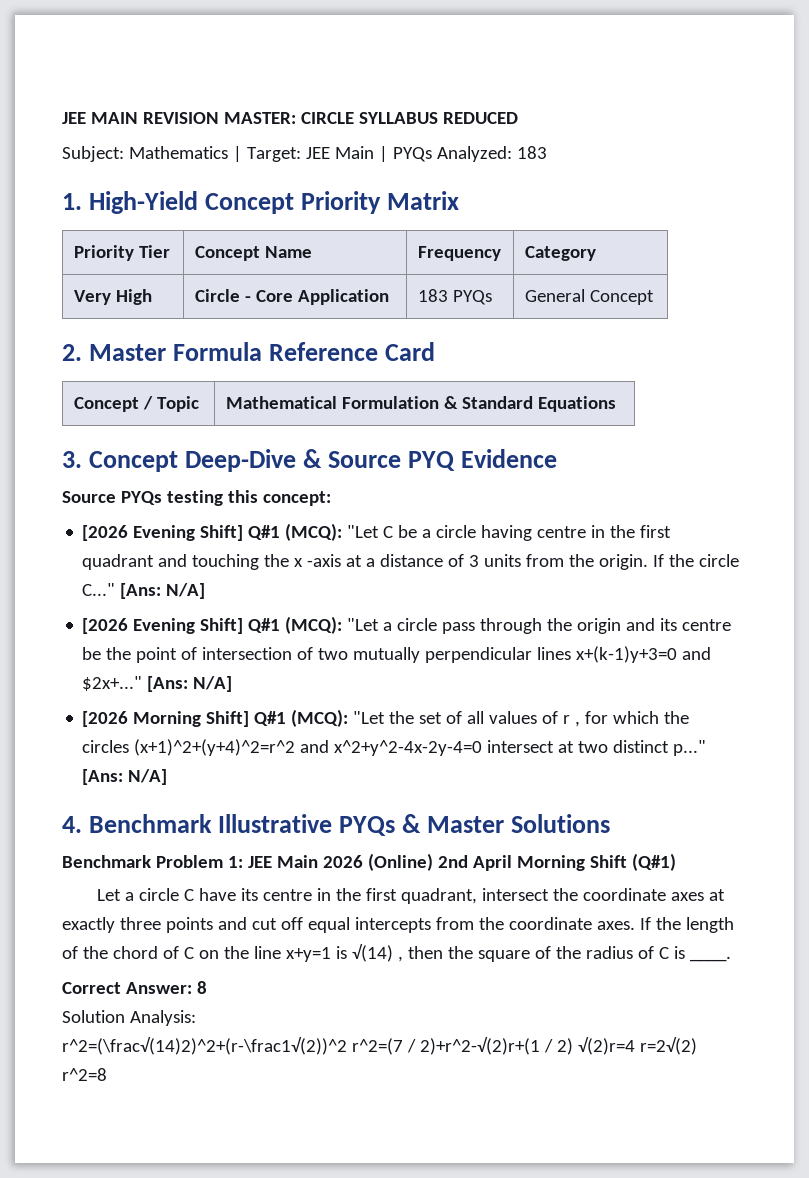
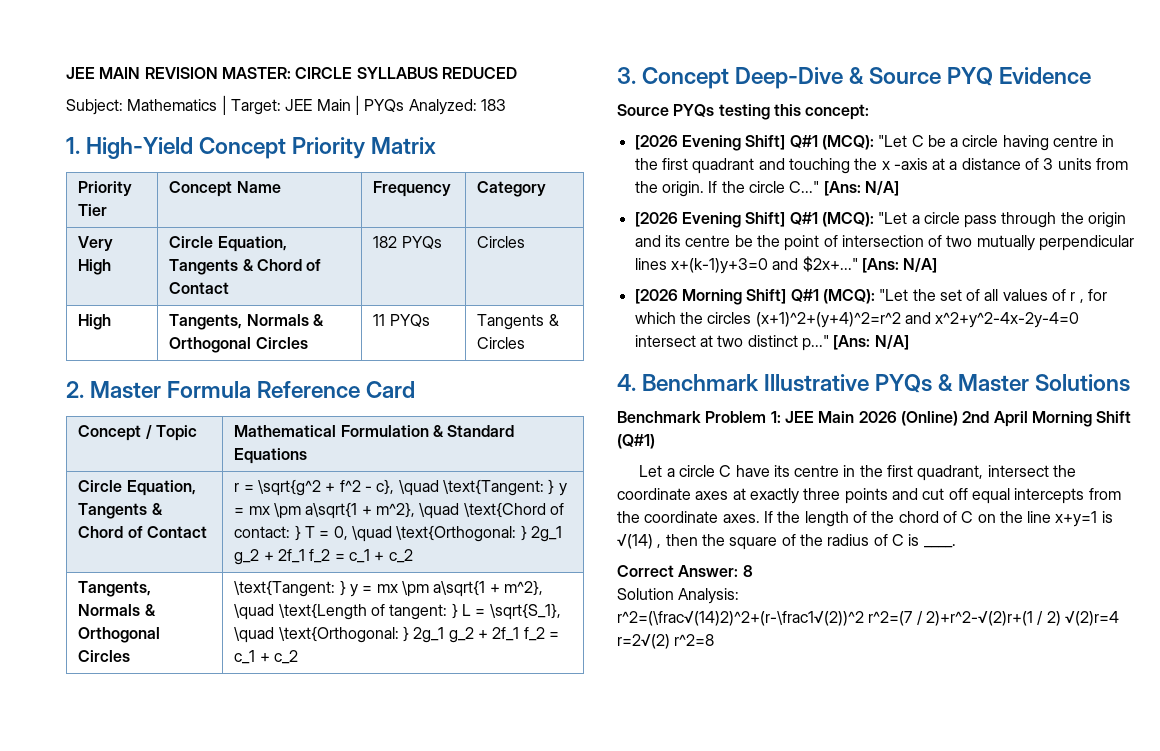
[244,289,389,305] [417,289,492,305] [524,289,654,305] - Core Application | 183 PYQs | General Concept -> [217,236,287,252] [169,259,322,275] [169,282,230,294] [373,236,442,249] [477,236,526,248] [78,314,112,330] [169,314,325,330] [169,337,308,353] [373,314,430,327] [477,314,559,330] [477,337,526,349] Equation, Tangents & Chord of Contact | 182 PYQs | Circles // High | Tangents, Normals & Orthogonal Circles | 11 PYQs | Tangents & Circles
(616, 404) none -> [78,480,196,496] [78,503,163,519] [78,526,208,538] [234,479,567,496] [234,502,564,519] [234,525,562,542] [234,549,413,565] [78,581,152,597] [78,604,156,616] [78,627,161,643] [78,650,131,662] [234,580,543,597] [234,603,561,620] [234,626,559,643] [234,650,299,664] // Circle Equation, Tangents & Chord of Contact | r = \sqrt{g^2 + f^2 - c}, \quad \text{Tangent: } y = mx \pm a\sqrt{1 + m^2}, \quad \text{Chord of contact: } T = 0, \quad \text{Orthogonal: } 2g_1 g_2 + 2f_1 f_2 = c_1 + c_2 // Tangents, Normals & Orthogonal Circles | \text{Tangent: } y = mx \pm a\sqrt{1 + m^2}, \quad \text{Length of tangent: } L = \sqrt{S_1}, \quad \text{Orthogonal: } 2g_1 g_2 + 2f_1 f_2 = c_1 + c_2

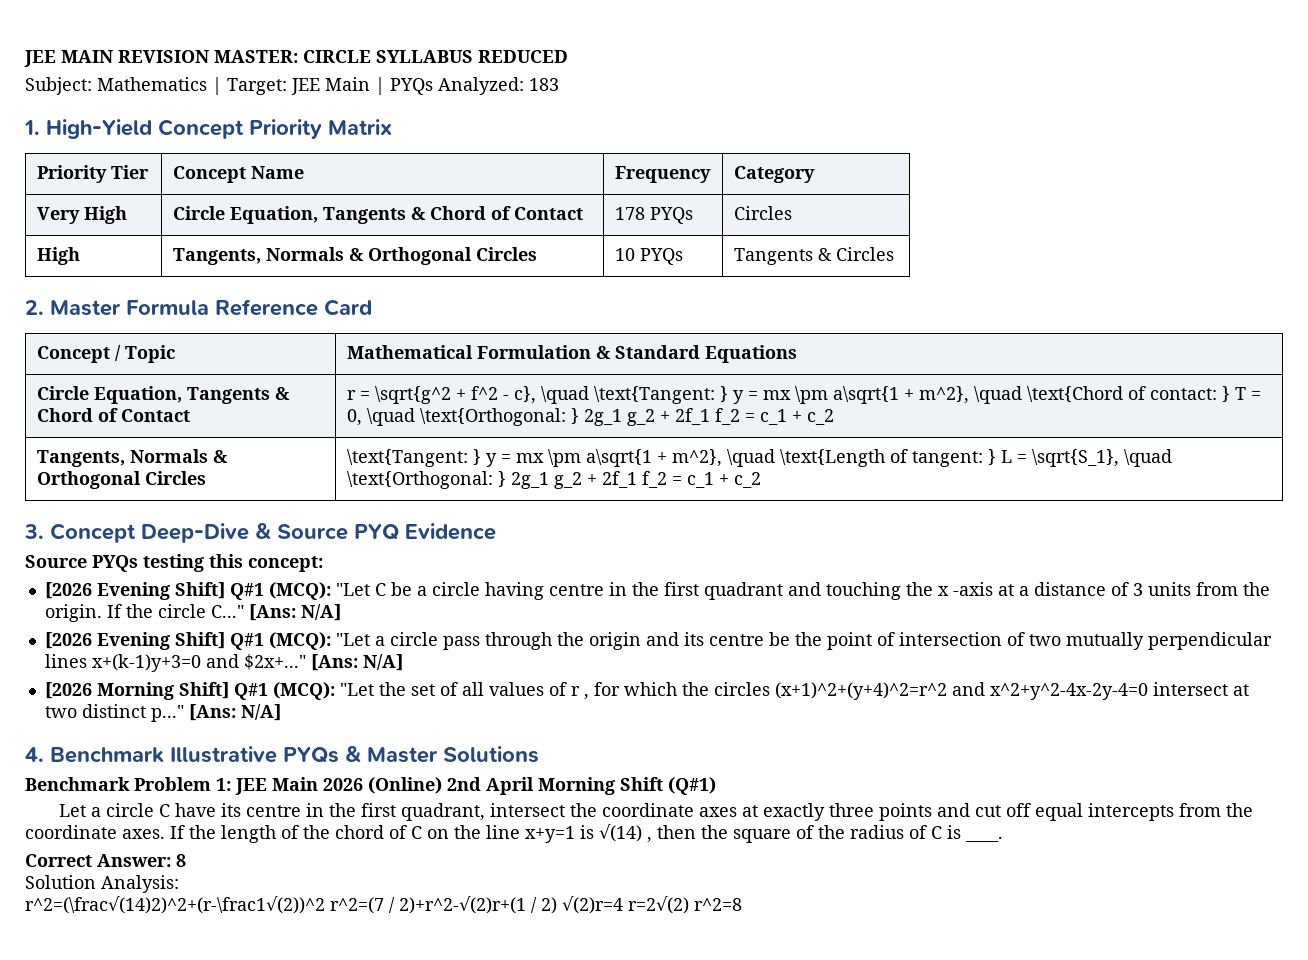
[373,236,398,248] 182 -> [614,207,645,220] 178
[373,314,386,326] 11 -> [614,248,635,261] 10

